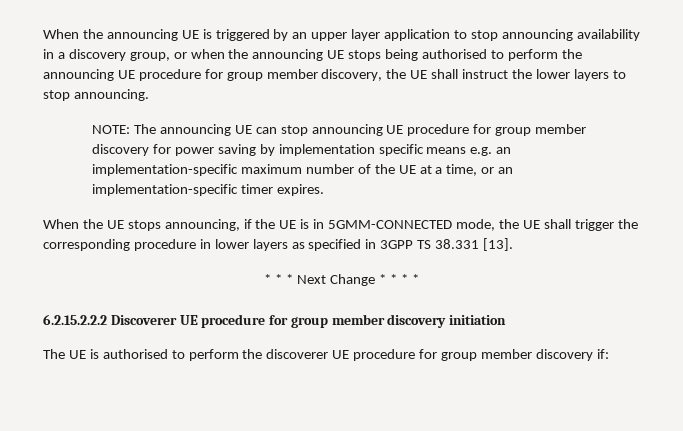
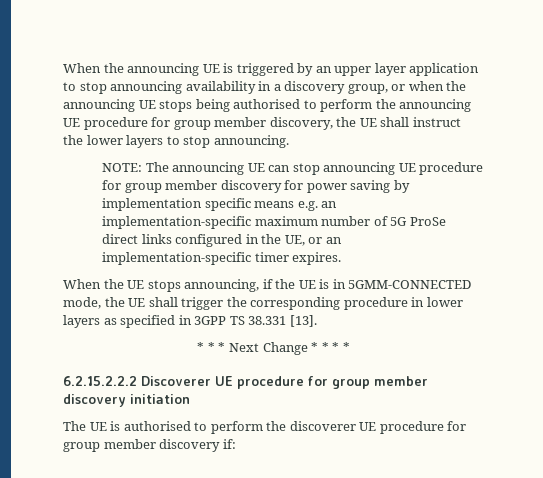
[374,164,478,176] the UE at a time, -> [390,217,446,226] [102,234,305,247] 5G ProSe direct links configured in the UE,

